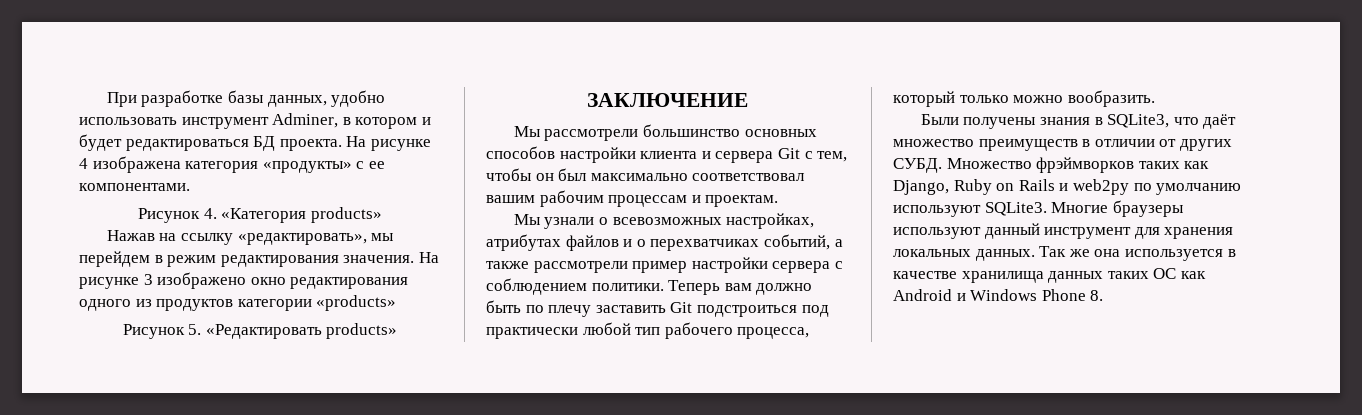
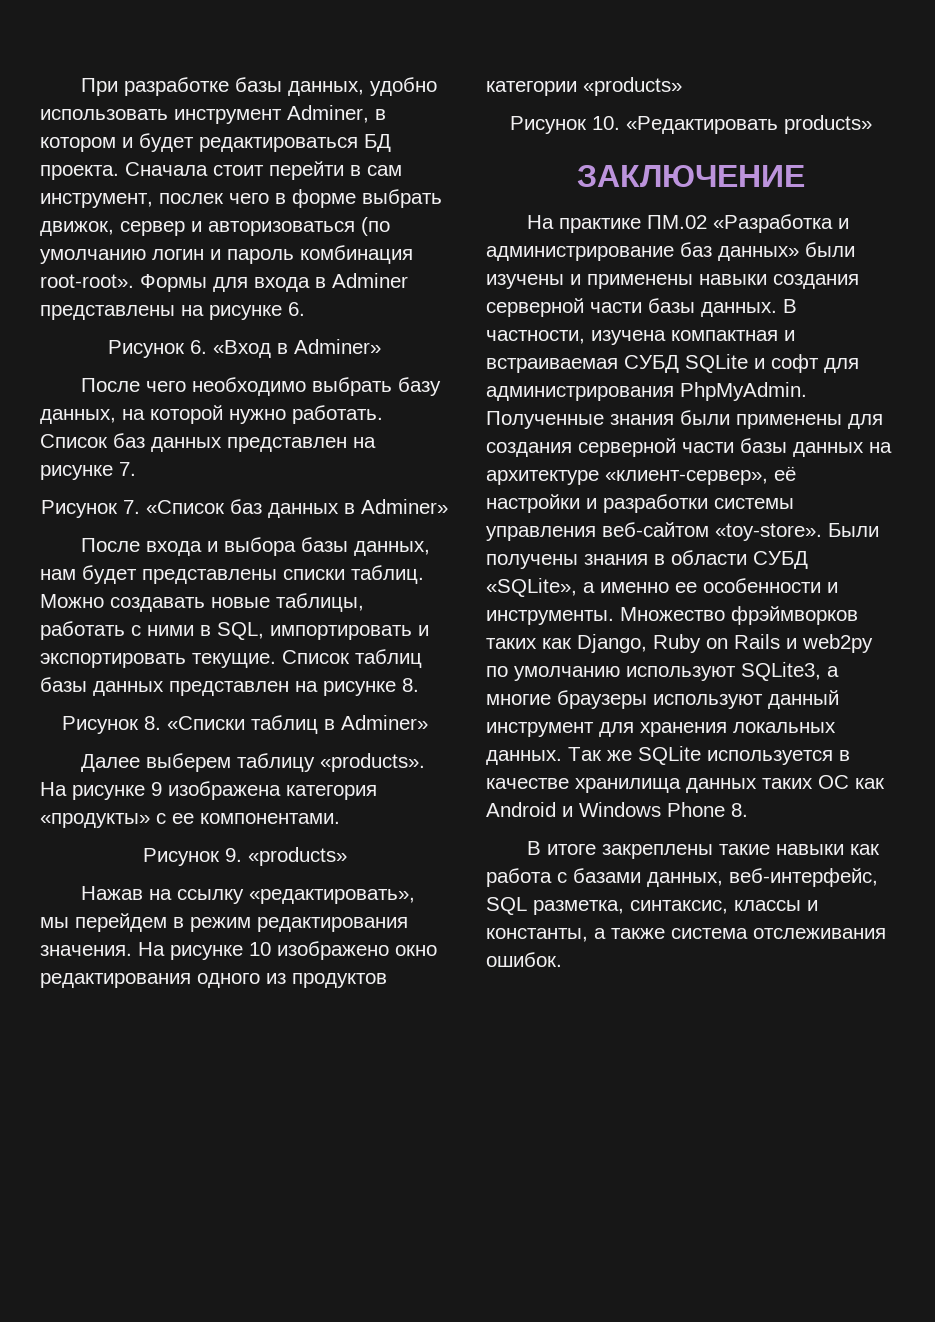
[346,136,431,151] [79,158,88,169] На рисунке 4 -> [125,161,402,180] [40,189,442,208] [40,217,390,236] [40,245,413,264] [40,273,408,292] [40,302,305,320] [108,339,381,358] [80,377,441,396] [40,405,383,424] [40,433,376,452] [40,462,136,480] [41,499,448,518] [80,537,430,556] [40,565,424,584] [40,593,364,612] [40,621,429,640] [40,649,422,668] [40,677,419,696] [61,715,428,734] [80,753,425,772] [40,782,162,800] Сначала стоит перейти в сам инструмент, послек чего в форме выбрать движок, сервер и авторизоваться (по умолчанию логин и пароль комбинация root-root». Формы для входа в Adminer представлены на рисунке 6. // Рисунок 6. «Вход в Adminer» // После чего необходимо выбрать базу данных, на которой нужно работать. Список баз данных представлен на рисунке 7. // Рисунок 7. «Список баз данных в Adminer» // После входа и выбора базы данных, нам будет представлены списки таблиц. Можно создавать новые таблицы, работать с ними в SQL, импортировать и экспортировать текущие. Список таблиц базы данных представлен на рисунке 8. // Рисунок 8. «Списки таблиц в Adminer» // Далее выберем таблицу «products». На рисунке 9
[203,207,382,223] 4. «Категория products» -> [224,847,347,866] 9. «products»
[143,274,153,285] 3 -> [249,942,271,956] 10
[188,324,202,335] 5. -> [591,116,620,130] 10.
[513,124,817,141] [486,146,848,163] [486,168,806,181] [486,190,779,207] [513,213,815,229] [486,234,843,251] [486,257,843,273] [486,278,813,295] [486,300,829,317] [486,322,810,339] [893,90,1155,107] [920,114,1237,129] [893,139,1232,151] [893,158,942,173] Мы рассмотрели большинство основных способов настройки клиента и сервера Git с тем, чтобы он был максимально соответствовал вашим рабочим процессам и проектам. // Мы узнали о всевозможных настройках, атрибутах файлов и о перехватчиках событий, а также рассмотрели пример настройки сервера с соблюдением политики. Теперь вам должно быть по плечу заставить Git подстроиться под практически любой тип рабочего процесса, который только можно вообразить. // Были получены знания в SQLite3, что даёт множество преимуществ в отличии от других СУБД. -> [526,214,849,233] [486,242,855,261] [486,274,859,289] [486,298,797,317] [486,330,795,345] [486,354,859,373] [486,382,807,401] [486,410,883,429] [486,438,892,457] [486,466,796,485] [486,494,794,513] [486,522,879,541] [486,550,808,569] [486,578,838,597] [486,610,614,625] На практике ПМ.02 «Разработка и администрирование баз данных» были изучены и применены навыки создания серверной части базы данных. В частности, изучена компактная и встраиваемая СУБД SQLite и софт для администрирования PhpMyAdmin. Полученные знания были применены для создания серверной части базы данных на архитектуре «клиент-сервер», её настройки и разработки системы управления веб-сайтом «toy-store». Были получены знания в области СУБД «SQLite», а именно ее особенности и инструменты.
[984,202,1109,216] SQLite3. Многие -> [741,662,839,681] [486,694,551,705] SQLite3, а многие
[1094,249,1121,257] она -> [638,746,701,765] SQLite
(1104, 295) none -> [526,841,880,859] [486,868,878,887] [486,897,818,915] [486,928,886,942] [486,952,562,967] // В итоге закреплены такие навыки как работа с базами данных, веб-интерфейс, SQL разметка, синтаксис, классы и константы, а также система отслеживания ошибок.

